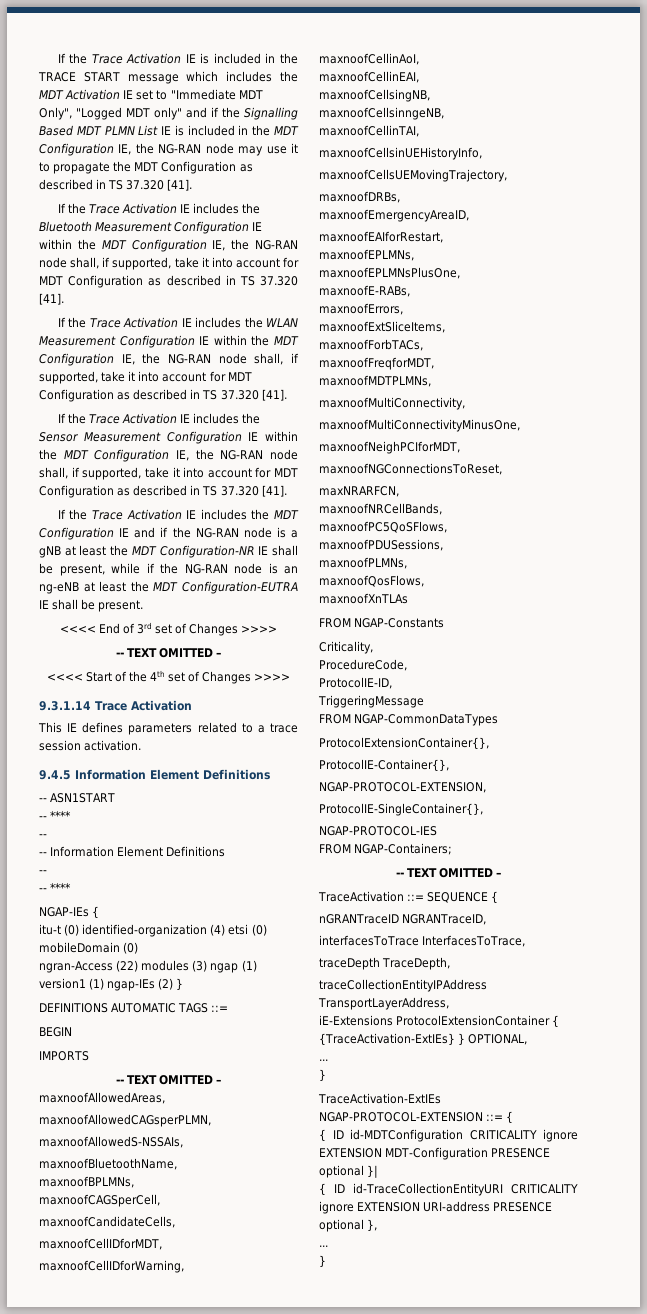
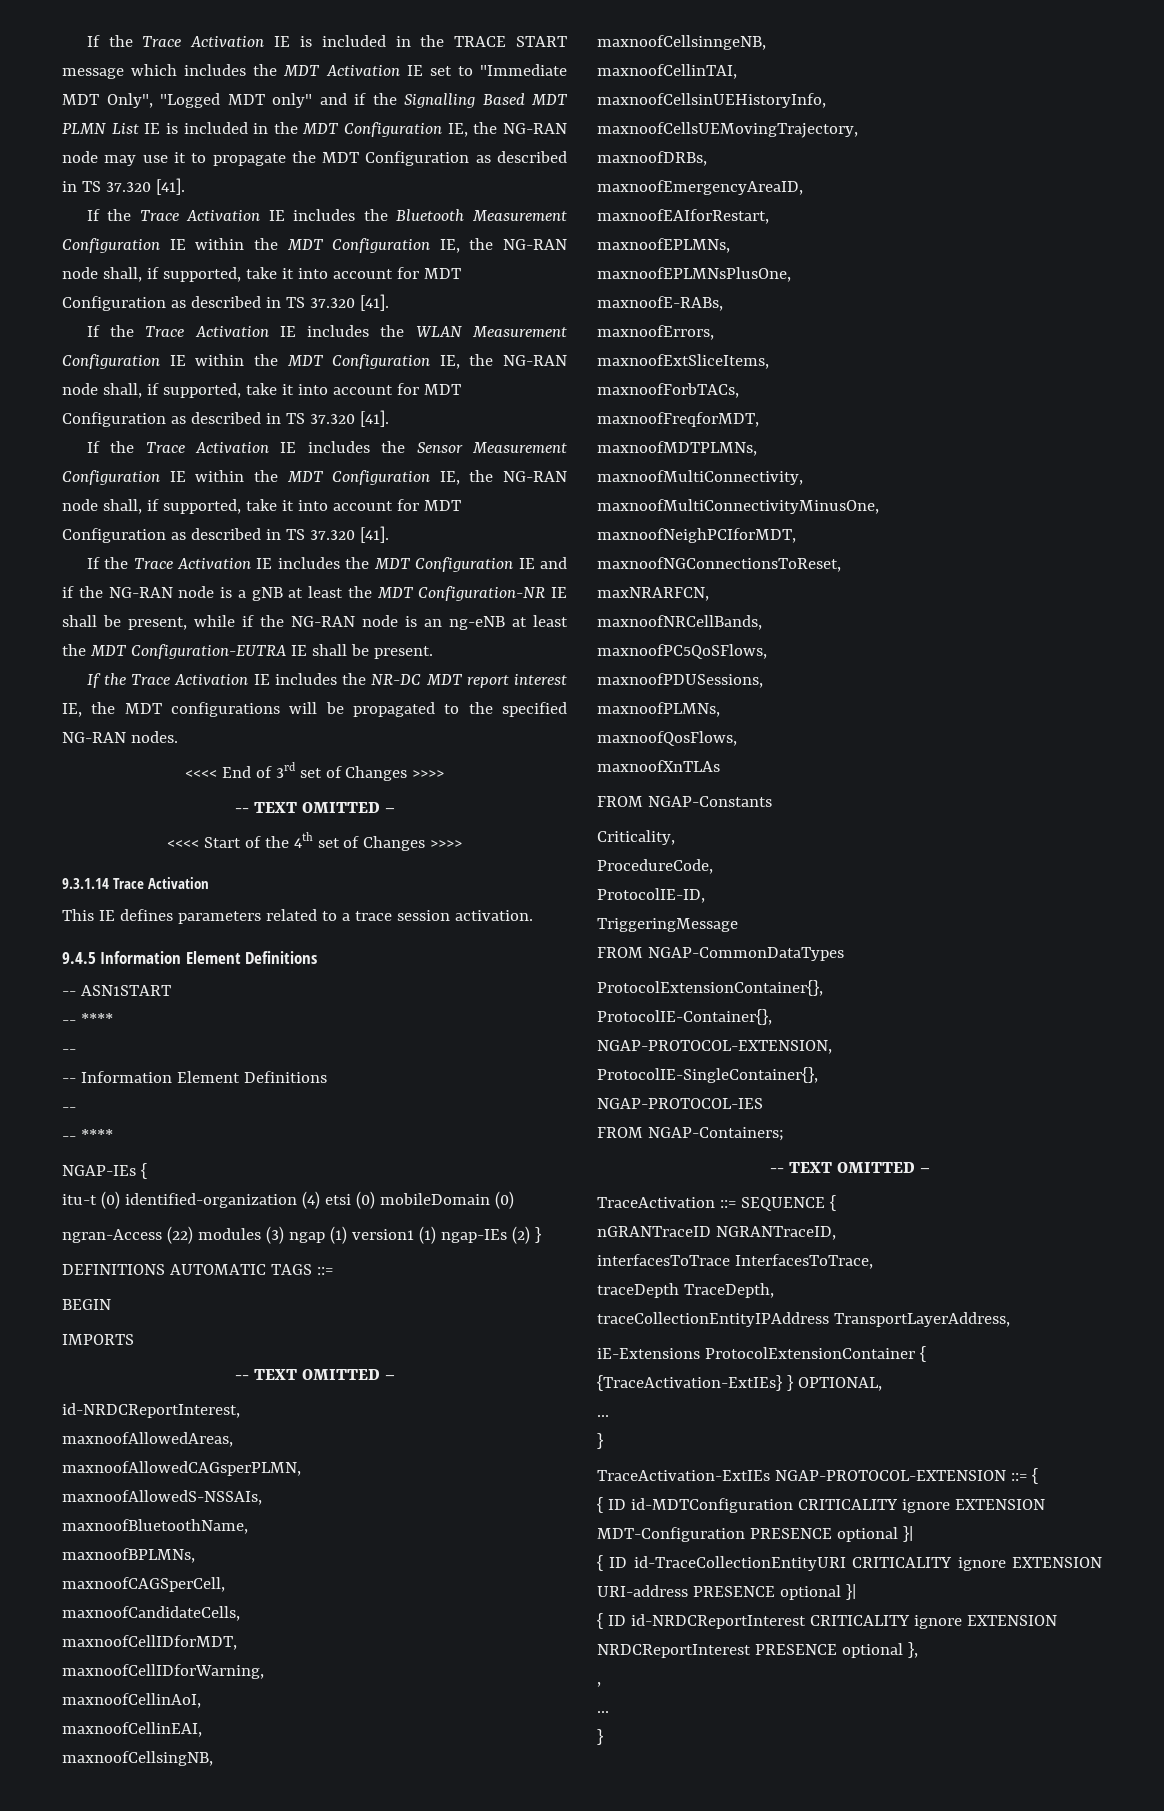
(144, 606) none -> [86,673,567,688] [62,702,567,717] [62,731,178,743] // If the Trace Activation IE includes the NR-DC MDT report interest IE, the MDT configurations will be propagated to the specified NG-RAN nodes.
(222, 1081) none -> [62,1403,240,1418] // id-NRDCReportInterest,
(364, 1225) none -> [845,1584,856,1600] [597,1613,1057,1629] [597,1643,903,1658] }| // { ID id-NRDCReportInterest CRITICALITY ignore EXTENSION NRDCReportInterest PRESENCE optional
(378, 1225) none -> [597,1682,601,1687] // ,

